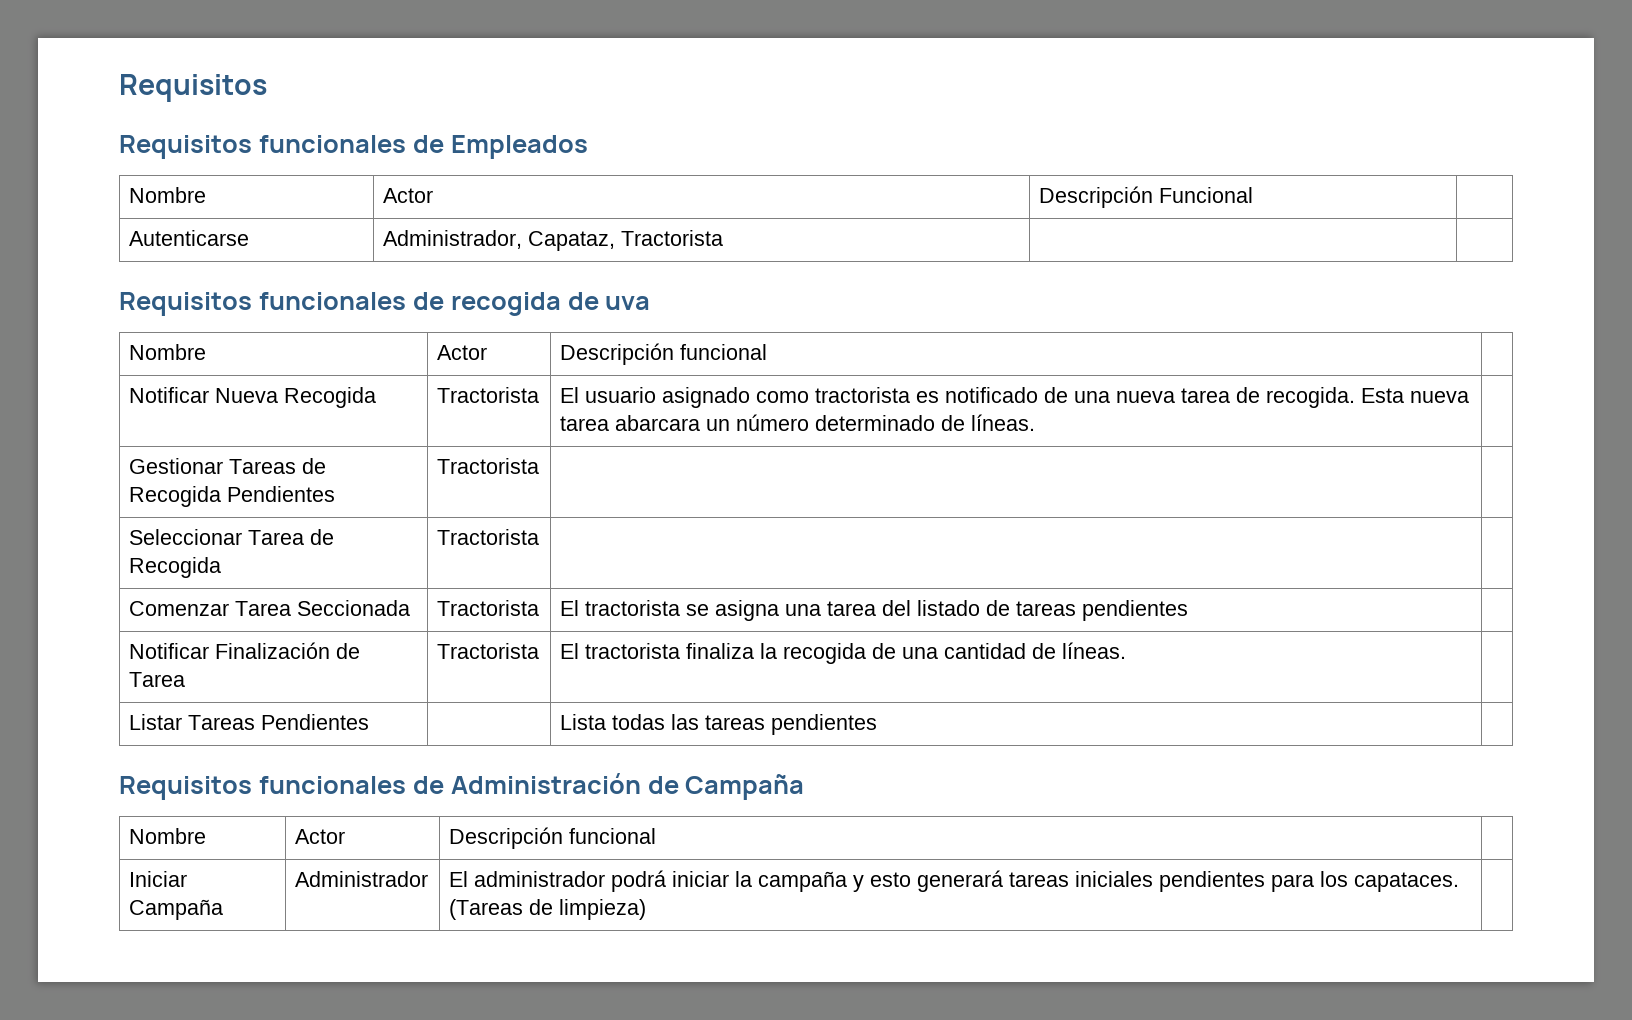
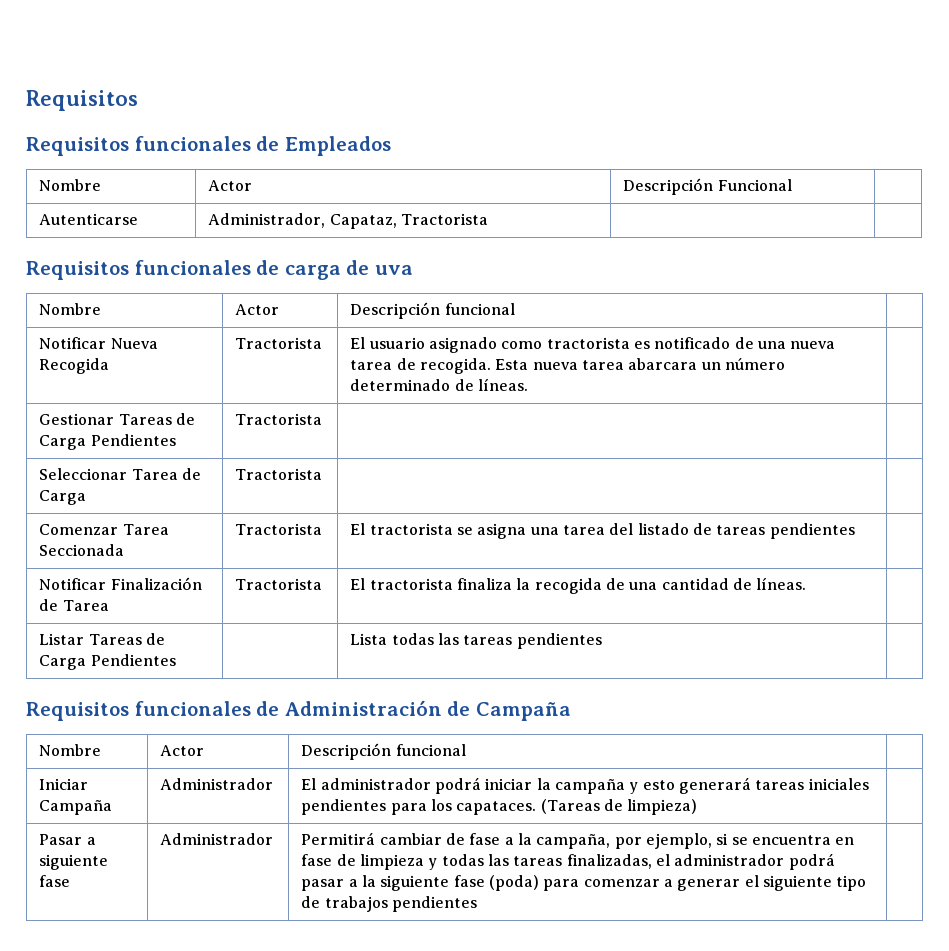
[450,292,561,316] recogida -> [284,265,341,280] carga
[128,486,221,507] Recogida -> [39,435,87,450] Carga
[128,557,221,578] Recogida -> [39,490,87,505] Carga
(255, 722) none -> [146,633,166,645] [39,655,87,670] de Carga
(646, 909) none -> [39,834,96,845] [39,854,109,870] [39,875,71,887] [160,833,274,845] [301,832,855,849] [301,853,835,870] [301,875,867,891] [301,896,478,912] // Pasar a siguiente fase | Administrador | Permitirá cambiar de fase a la campaña, por ejemplo, si se encuentra en fase de limpieza y todas las tareas finalizadas, el administrador podrá pasar a la siguiente fase (poda) para comenzar a generar el siguiente tipo de trabajos pendientes |

